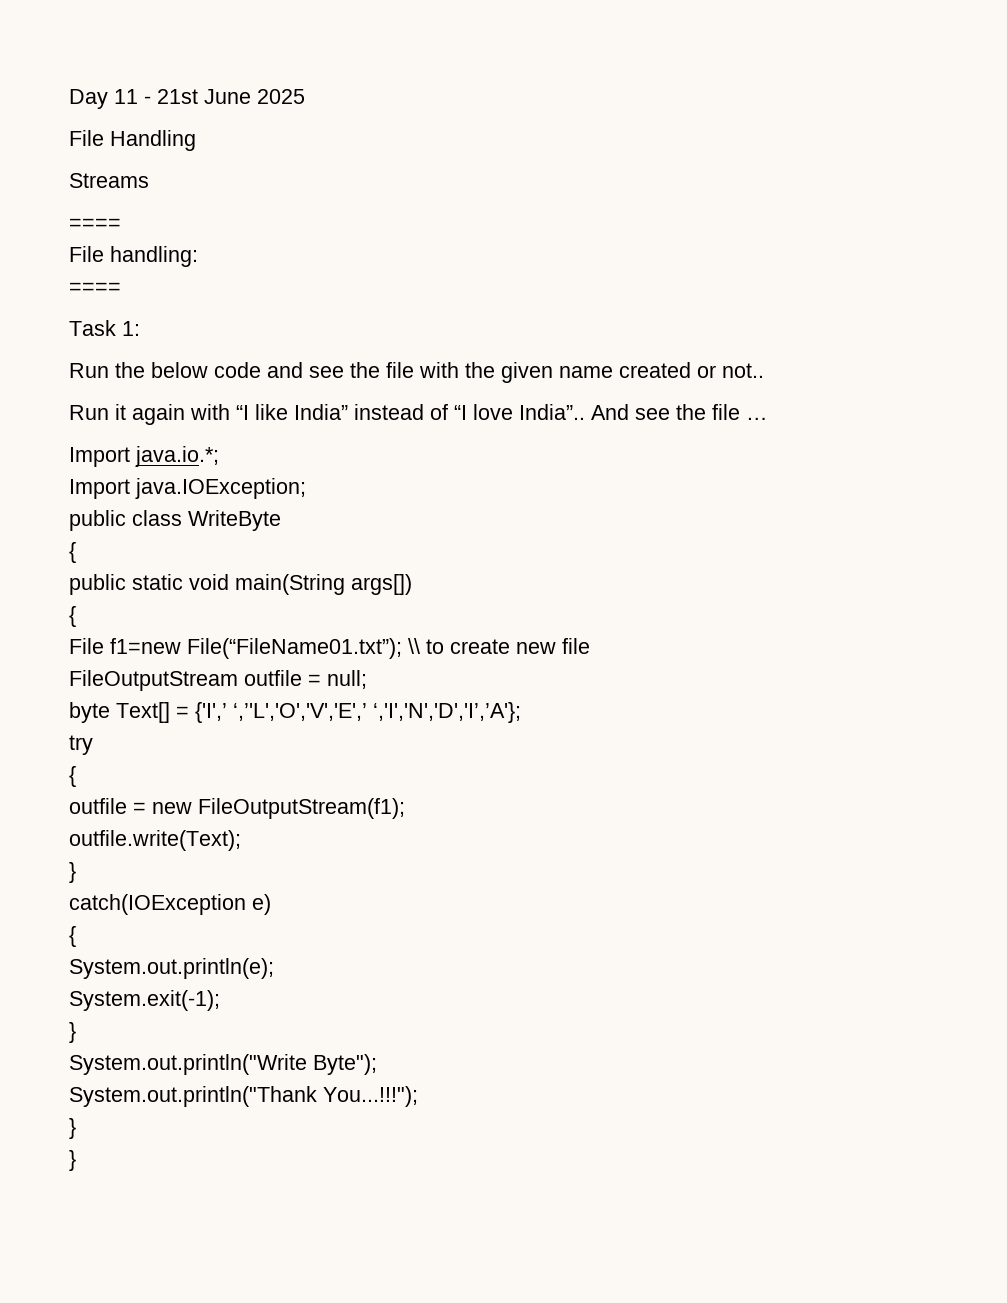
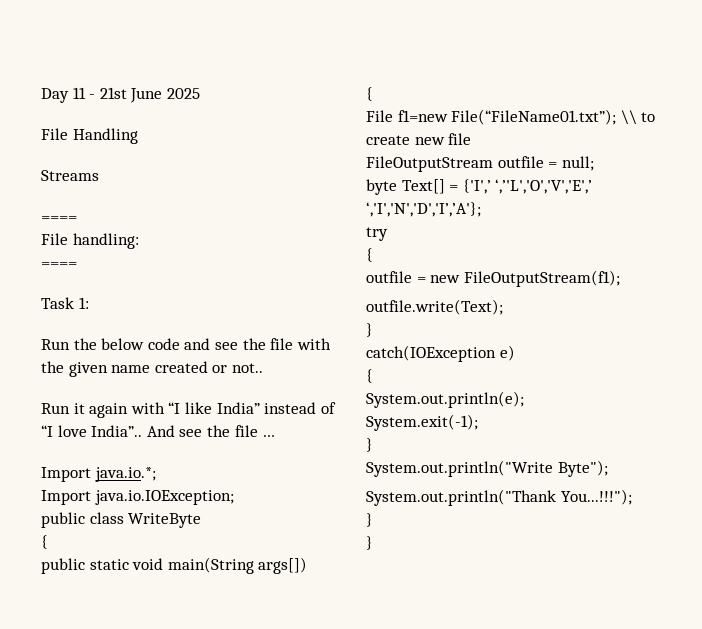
[135,478,306,499] java.IOException; -> [94,490,234,505] java.io.IOException;

